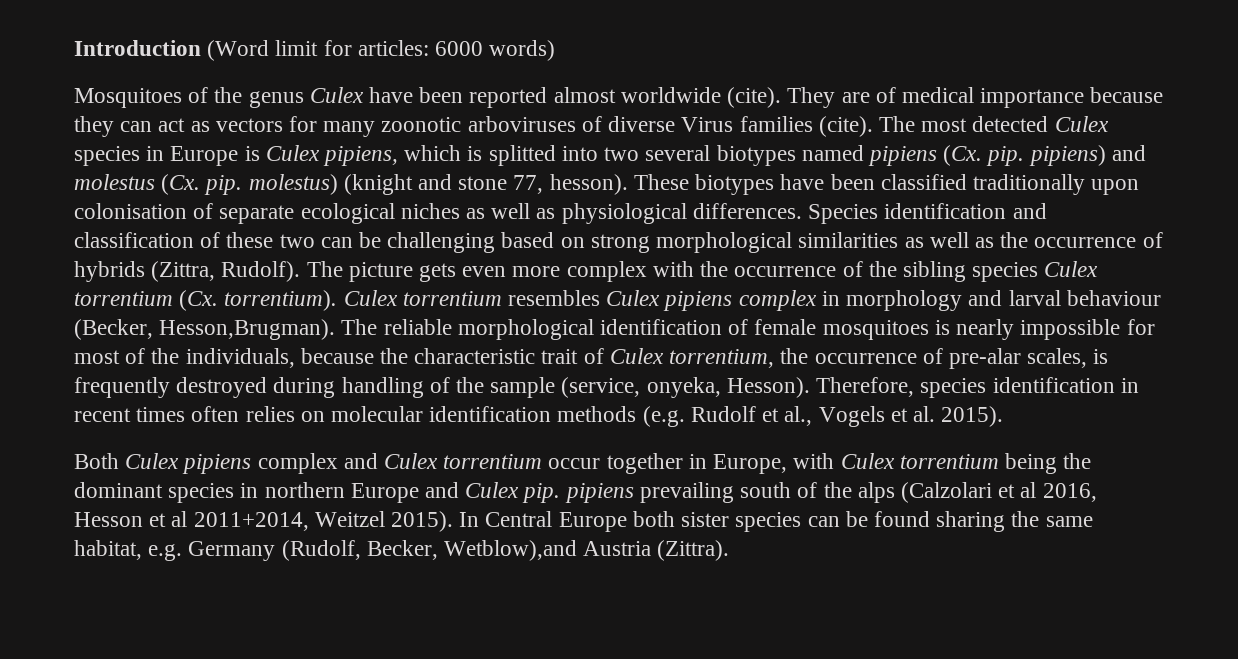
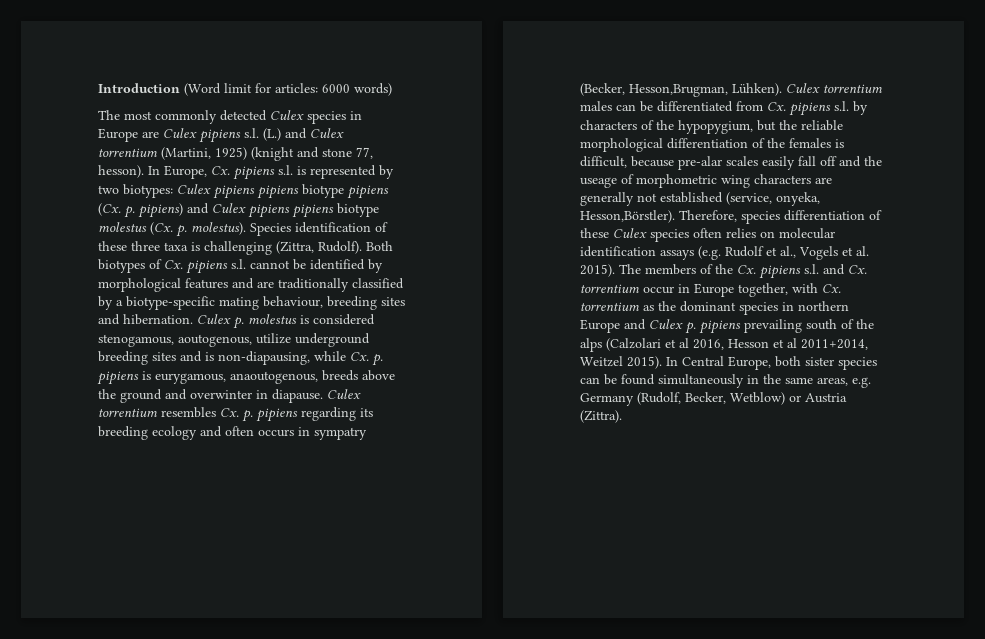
[74,87,1164,108] [74,116,873,137] Mosquitoes of the genus Culex have been reported almost worldwide (cite). They are of medical importance because they can act as vectors for many zoonotic arboviruses of diverse Virus families (cite). -> (392, 89) none
(968, 125) none -> [155,110,217,124] commonly
[244,145,1146,166] [74,174,338,195] is Culex pipiens, which is splitted into two several biotypes named pipiens (Cx. pip. pipiens) and molestus (Cx. pip. molestus) -> [142,128,344,143] [98,147,247,160] are Culex pipiens s.l. (L.) and Culex torrentium (Martini, 1925)
[633,174,1140,195] [74,203,1047,224] [74,232,1163,253] [74,261,1099,282] [74,290,1161,311] [74,319,1155,340] [74,348,1109,369] [74,377,556,398] These biotypes have been classified traditionally upon colonisation of separate ecological niches as well as physiological differences. Species identification and classification of these two can be challenging based on strong morphological similarities as well as the occurrence of hybrids (Zittra, Rudolf). The picture gets even more complex with the occurrence of the sibling species Culex torrentium (Cx. torrentium). Culex torrentium resembles Culex pipiens complex in morphology and larval behaviour (Becker, Hesson,Brugman). The reliable morphological identification of female mosquitoes is nearly impossible for most of the individuals, because the characteristic trait of Culex torrentium, the occurrence of pre-alar scales, is frequently destroyed during handling of the sample -> [148,165,394,180] [98,184,389,199] [98,203,379,218] [98,222,388,237] [98,241,393,255] [98,259,383,274] [98,278,404,292] [98,296,405,310] [98,314,375,329] [98,333,370,347] [98,351,383,366] [97,370,395,385] [98,389,361,403] [98,407,373,422] [98,426,367,440] [580,83,882,97] [580,101,868,116] [580,120,843,134] [580,138,844,152] [580,156,882,170] [580,174,832,188] [580,192,723,206] In Europe, Cx. pipiens s.l. is represented by two biotypes: Culex pipiens pipiens biotype pipiens (Cx. p. pipiens) and Culex pipiens pipiens biotype molestus (Cx. p. molestus). Species identification of these three taxa is challenging (Zittra, Rudolf). Both biotypes of Cx. pipiens s.l. cannot be identified by morphological features and are traditionally classified by a biotype-specific mating behaviour, breeding sites and hibernation. Culex p. molestus is considered stenogamous, aoutogenous, utilize underground breeding sites and is non-diapausing, while Cx. p. pipiens is eurygamous, anaoutogenous, breeds above the ground and overwinter in diapause. Culex torrentium resembles Cx. p. pipiens regarding its breeding ecology and often occurs in sympatry (Becker, Hesson,Brugman, Lühken). Culex torrentium males can be differentiated from Cx. pipiens s.l. by characters of the hypopygium, but the reliable morphological differentiation of the females is difficult, because pre-alar scales easily fall off and the useage of morphometric wing characters are generally not established
[726,377,810,398] Hesson). -> [580,210,675,223] Hesson,Börstler).
[992,377,1139,393] [74,407,186,422] identification in recent times -> [784,210,882,221] [580,228,689,242] differentiation of these Culex species
[557,406,637,422] methods -> [660,250,694,260] assays
[74,453,1057,474] // Both Culex pipiens complex and Culex torrentium occur together in Europe, with Culex torrentium being -> [619,264,867,279] [580,283,841,297] [580,302,654,311] The members of the Cx. pipiens s.l. and Cx. torrentium occur in Europe together, with Cx. torrentium as
[522,483,561,503] pip. -> [685,322,696,334] p.
[558,512,627,532] Europe -> [728,356,771,370] Europe,
[936,511,1006,532] sharing -> [658,374,759,388] simultaneously in
[74,540,142,560] habitat, -> [817,377,848,386] areas,
[444,540,578,561] Wetblow),and -> [730,392,801,405] Wetblow) or

